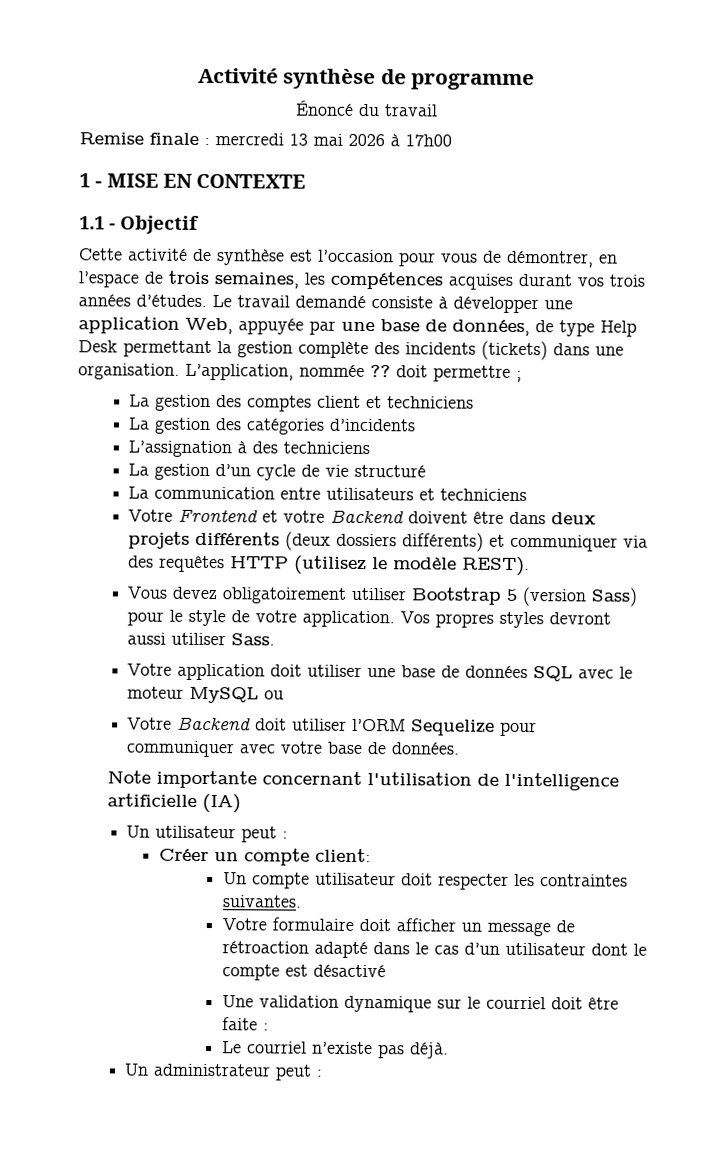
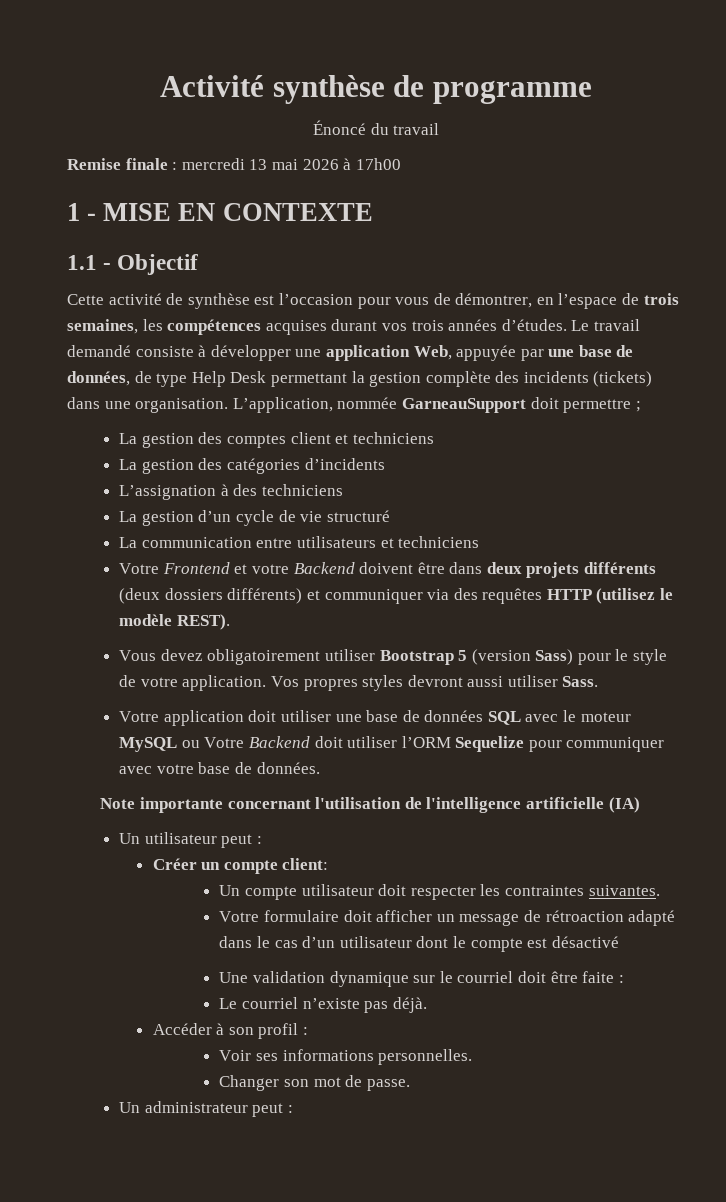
[370,365,391,378] ?? -> [401,398,526,413] GarneauSupport
(285, 695) // -> (200, 744) none
(449, 1050) none -> [152,1023,308,1039] [219,1049,473,1065] [219,1075,410,1091] // Accéder à son profil : // Voir ses informations personnelles. // Changer son mot de passe.

